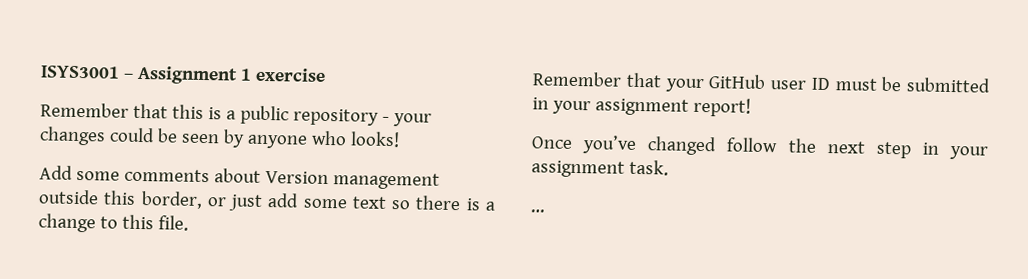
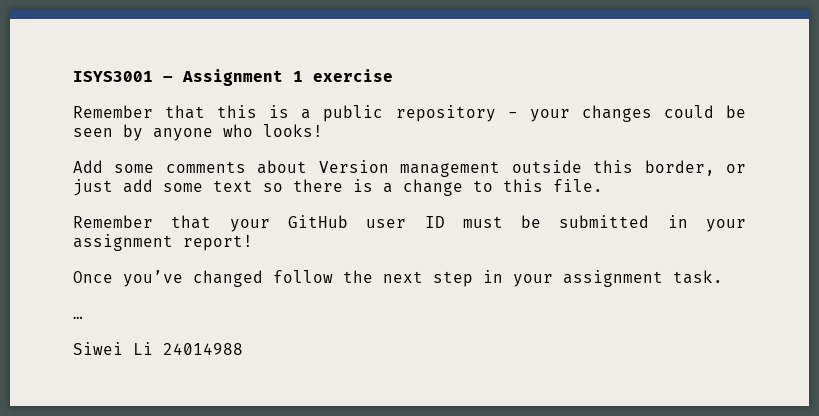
(545, 211) none -> [73,342,243,355] // Siwei Li 24014988

